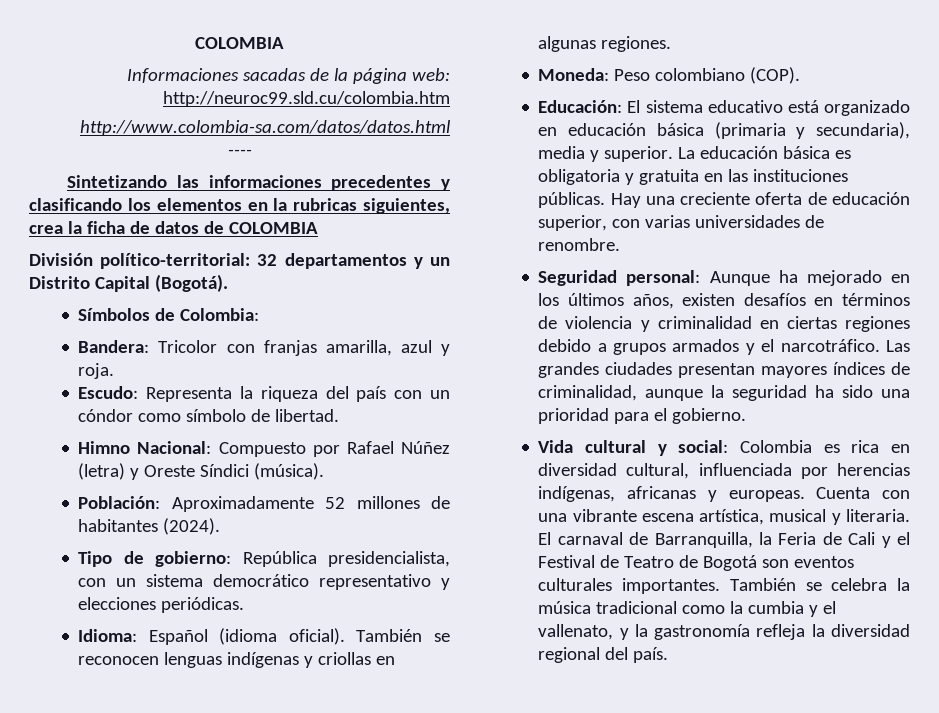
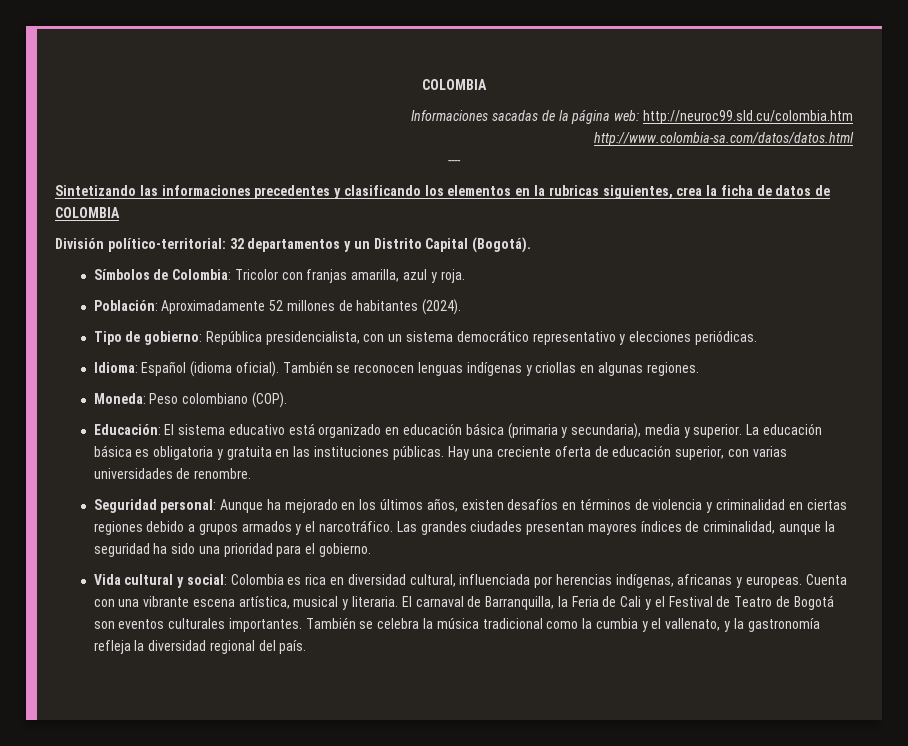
[78,340,150,353] // Bandera: -> (232, 274) none
[78,386,450,402] [78,409,340,422] [78,441,450,457] [78,463,325,480] // Escudo: Representa la riqueza del país con un cóndor como símbolo de libertad. // Himno Nacional: Compuesto por Rafael Núñez (letra) y Oreste Síndici (música). -> (465, 276) none

